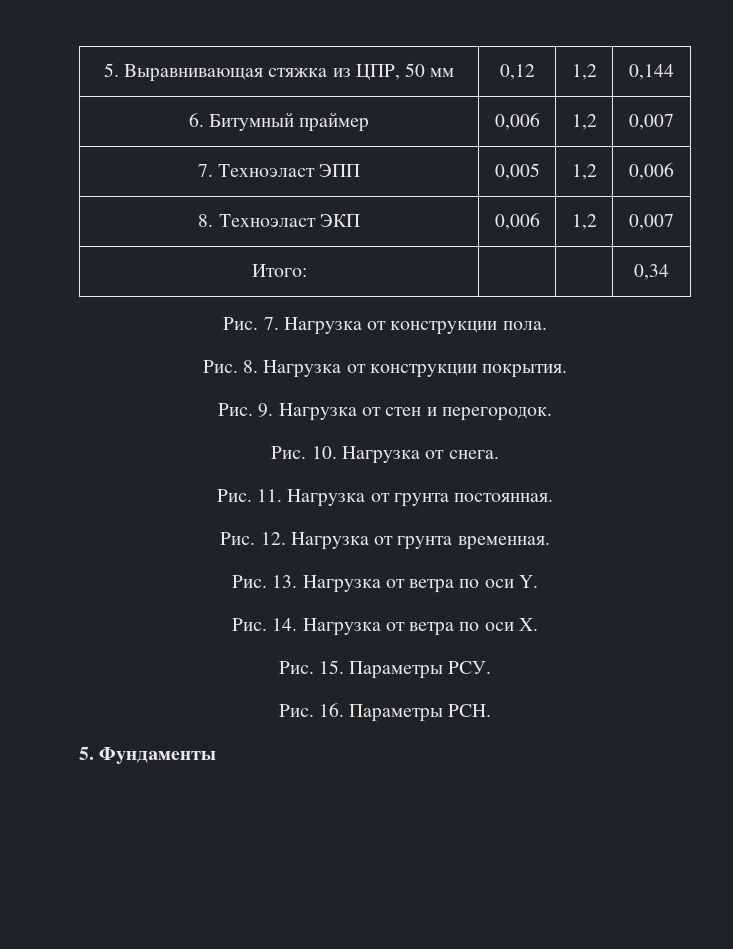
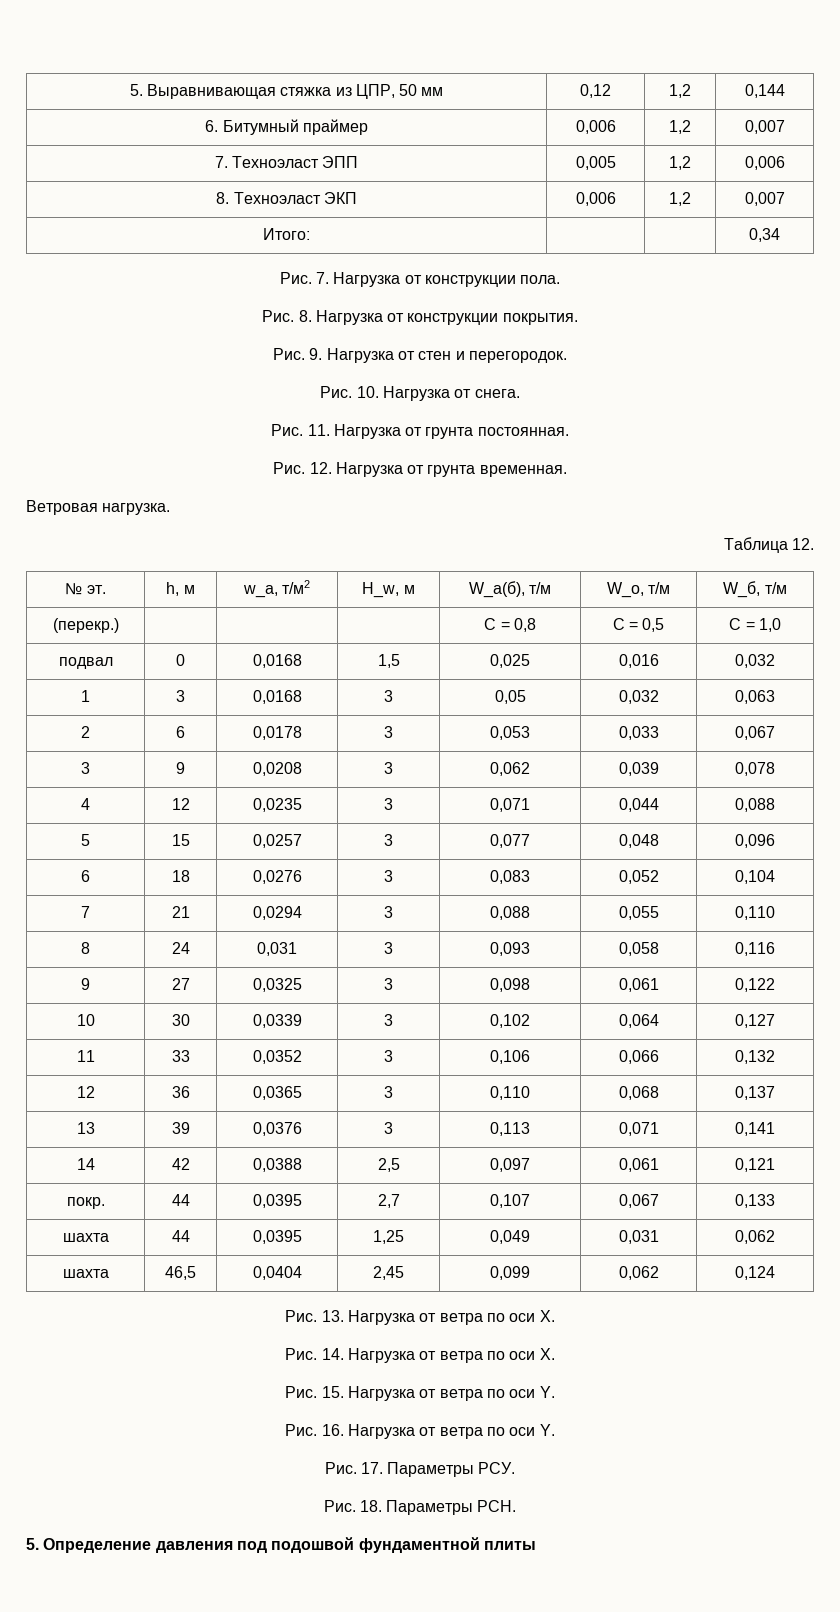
(550, 543) none -> [26,500,171,515] [723,537,815,553] [65,583,106,595] [166,582,195,596] [242,580,311,598] [362,582,415,598] [468,581,552,598] [606,582,671,598] [723,581,787,598] [52,618,119,633] [484,618,536,632] [612,618,665,632] [729,618,781,632] [58,657,113,669] [176,654,185,666] [252,654,302,668] [377,654,400,668] [490,654,530,668] [618,654,659,668] [735,654,775,668] [81,690,90,702] [176,690,185,702] [252,690,302,704] [384,690,393,702] [494,690,526,704] [618,690,659,704] [735,690,775,704] [81,726,90,738] [176,726,185,738] [252,726,302,740] [384,726,393,738] [490,726,530,740] [618,726,659,740] [735,726,775,740] [81,762,90,774] [176,762,185,774] [252,762,302,776] [384,762,393,774] [490,762,530,776] [618,762,659,776] [735,762,775,776] [81,798,90,810] [171,798,190,810] [252,798,302,812] [384,798,393,810] [490,798,530,812] [618,798,659,812] [735,798,775,812] [81,834,90,846] [171,834,190,846] [252,834,302,848] [384,834,393,846] [490,834,530,848] [618,834,659,848] [735,834,775,848] [81,870,90,882] [171,870,190,882] [252,870,302,884] [384,870,393,882] [490,870,530,884] [618,870,659,884] [735,870,775,884] [81,906,90,918] [171,906,190,918] [252,906,302,920] [384,906,393,918] [490,906,530,920] [618,906,659,920] [735,906,775,920] [81,942,90,954] [171,942,190,954] [257,942,297,956] [384,942,393,954] [490,942,530,956] [618,942,659,956] [735,942,775,956] [81,978,90,990] [171,978,190,990] [252,978,302,992] [384,978,393,990] [490,978,530,992] [618,978,659,992] [735,978,775,992] [76,1014,95,1026] [171,1014,190,1026] [252,1014,302,1028] [384,1014,393,1026] [490,1014,530,1028] [618,1014,659,1028] [735,1014,775,1028] [76,1050,95,1062] [171,1050,190,1062] [252,1050,302,1064] [384,1050,393,1062] [490,1050,530,1064] [618,1050,659,1064] [735,1050,775,1064] [76,1086,95,1098] [171,1086,190,1098] [252,1086,302,1100] [384,1086,393,1098] [490,1086,530,1100] [618,1086,659,1100] [735,1086,775,1100] [76,1122,95,1134] [171,1122,190,1134] [252,1122,302,1136] [384,1122,393,1134] [490,1122,530,1136] [618,1122,659,1136] [735,1122,775,1136] [76,1158,95,1170] [171,1158,190,1170] [252,1158,302,1172] [377,1158,400,1172] [490,1158,530,1172] [618,1158,659,1172] [735,1158,775,1172] [66,1197,105,1209] [171,1194,190,1206] [252,1194,302,1208] [377,1194,400,1208] [490,1194,530,1208] [618,1194,659,1208] [735,1194,775,1208] [62,1233,109,1242] [171,1230,190,1242] [252,1230,302,1244] [373,1230,404,1244] [490,1230,530,1244] [618,1230,659,1244] [735,1230,775,1244] [62,1269,109,1278] [165,1266,196,1280] [252,1266,302,1280] [373,1266,404,1280] [490,1266,530,1280] [618,1266,659,1280] [735,1266,775,1280] // Ветровая нагрузка. // Таблица 12. // № эт. | h, м | w_a, т/м2 | H_w, м | W_a(б), т/м | W_о, т/м | W_б, т/м // (перекр.) | | | | C = 0,8 | C = 0,5 | C = 1,0 // подвал | 0 | 0,0168 | 1,5 | 0,025 | 0,016 | 0,032 // 1 | 3 | 0,0168 | 3 | 0,05 | 0,032 | 0,063 // 2 | 6 | 0,0178 | 3 | 0,053 | 0,033 | 0,067 // 3 | 9 | 0,0208 | 3 | 0,062 | 0,039 | 0,078 // 4 | 12 | 0,0235 | 3 | 0,071 | 0,044 | 0,088 // 5 | 15 | 0,0257 | 3 | 0,077 | 0,048 | 0,096 // 6 | 18 | 0,0276 | 3 | 0,083 | 0,052 | 0,104 // 7 | 21 | 0,0294 | 3 | 0,088 | 0,055 | 0,110 // 8 | 24 | 0,031 | 3 | 0,093 | 0,058 | 0,116 // 9 | 27 | 0,0325 | 3 | 0,098 | 0,061 | 0,122 // 10 | 30 | 0,0339 | 3 | 0,102 | 0,064 | 0,127 // 11 | 33 | 0,0352 | 3 | 0,106 | 0,066 | 0,132 // 12 | 36 | 0,0365 | 3 | 0,110 | 0,068 | 0,137 // 13 | 39 | 0,0376 | 3 | 0,113 | 0,071 | 0,141 // 14 | 42 | 0,0388 | 2,5 | 0,097 | 0,061 | 0,121 // покр. | 44 | 0,0395 | 2,7 | 0,107 | 0,067 | 0,133 // шахта | 44 | 0,0395 | 1,25 | 0,049 | 0,031 | 0,062 // шахта | 46,5 | 0,0404 | 2,45 | 0,099 | 0,062 | 0,124
[518,575,538,588] Y. -> [539,1310,555,1322] X.
(344, 667) none -> [348,1386,555,1401] [285,1424,555,1439] [324,1462,383,1474] Нагрузка от ветра по оси Y. // Рис. 16. Нагрузка от ветра по оси Y. // Рис. 17.
[318,703,344,717] 16. -> [359,1500,382,1512] 18.
[99,747,217,764] Фундаменты -> [43,1537,536,1553] Определение давления под подошвой фундаментной плиты

